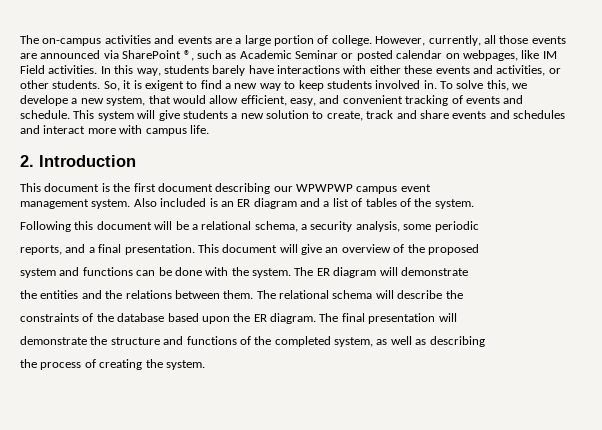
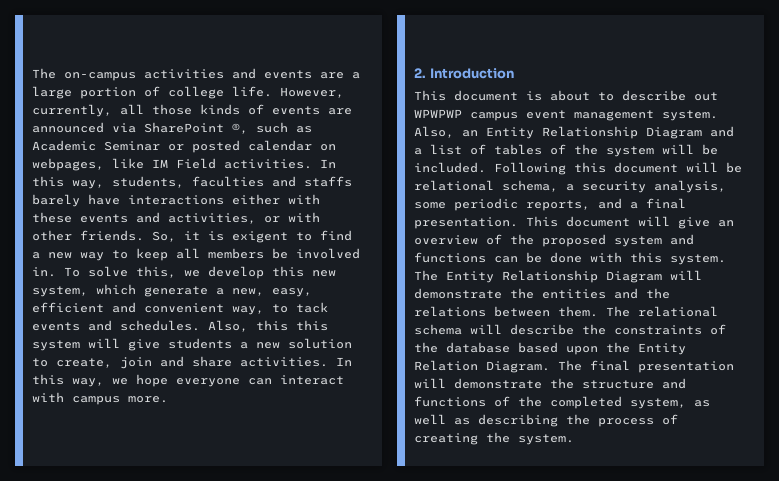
[331,35,372,46] college. -> [168,86,272,99] college life.
(529, 39) none -> [200,104,264,115] kinds of
[163,65,209,74] students -> [112,176,352,188] students, faculties and staffs
[343,65,401,74] with either -> [232,194,320,205] either with
[20,80,101,89] other students. -> [288,212,320,222] [32,230,144,241] with other friends.
[326,80,372,89] students -> [176,248,288,259] all members be
[20,95,524,106] [20,110,95,119] develope a new system, that would allow efficient, easy, and convenient tracking of events and schedule. This -> [208,266,336,279] [32,284,312,297] [32,302,328,315] [32,320,328,332] develop this new system, which generate a new, easy, efficient and convenient way, to tack events and schedules. Also, this this
[366,110,394,119] track -> [120,357,152,369] join
[452,110,565,119] [20,125,116,134] events and schedules and interact more -> [240,357,352,367] [32,374,344,387] activities. In this way, we hope everyone can interact
[189,125,209,134] life. -> [128,396,168,403] more.
[113,183,293,194] the first document describing our -> [550,90,718,101] about to describe out
(431, 188) // -> (566, 114) none
[133,198,297,209] Also included is an ER diagram -> [414,126,702,139] Also, an Entity Relationship Diagram
[434,199,474,209] system. // -> [606,144,718,157] [414,162,486,173] system will be included.
[191,224,198,230] a -> (742, 167) none
(479, 226) // -> (518, 204) none
(479, 249) // -> (606, 240) none
[231,267,249,276] the -> [630,252,662,263] this
[316,267,468,278] ER diagram will demonstrate // -> [446,270,702,283] [414,288,502,299] Entity Relationship Diagram will demonstrate
(463, 294) // -> (606, 329) none
[253,313,316,324] ER diagram. -> [638,343,686,355] [414,360,550,373] Entity Relation Diagram.
(457, 317) // -> (446, 383) none
(485, 341) // -> (558, 420) none

